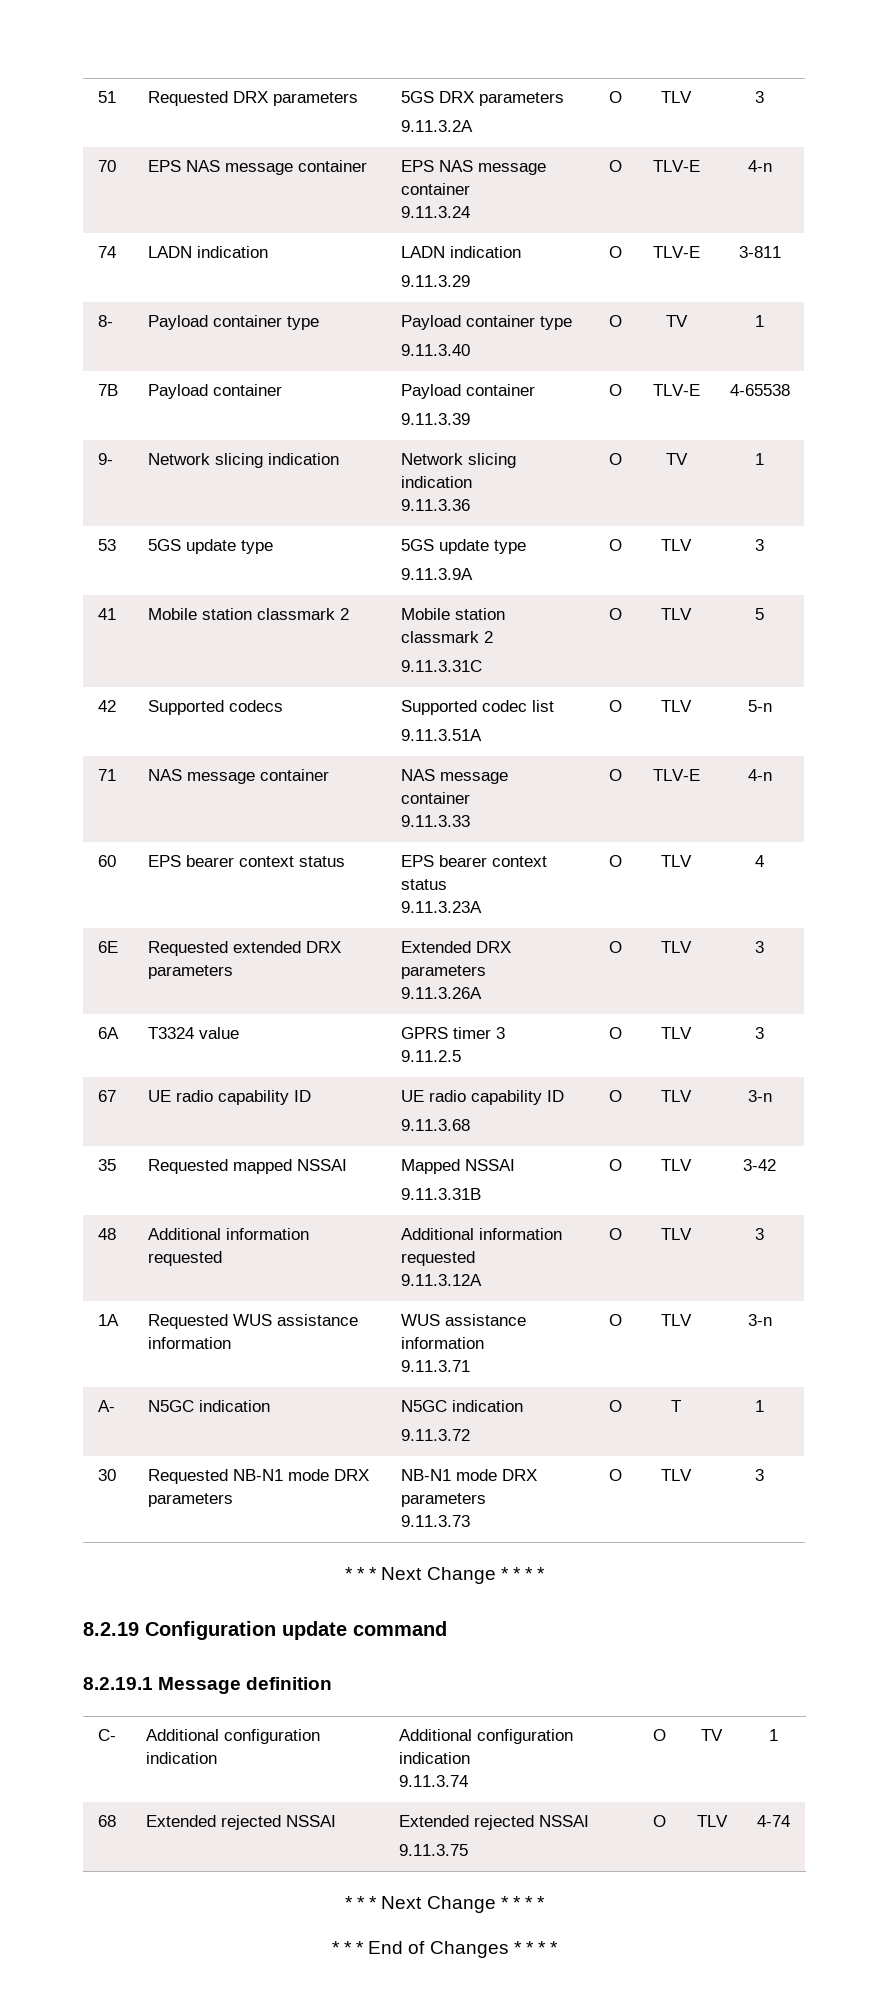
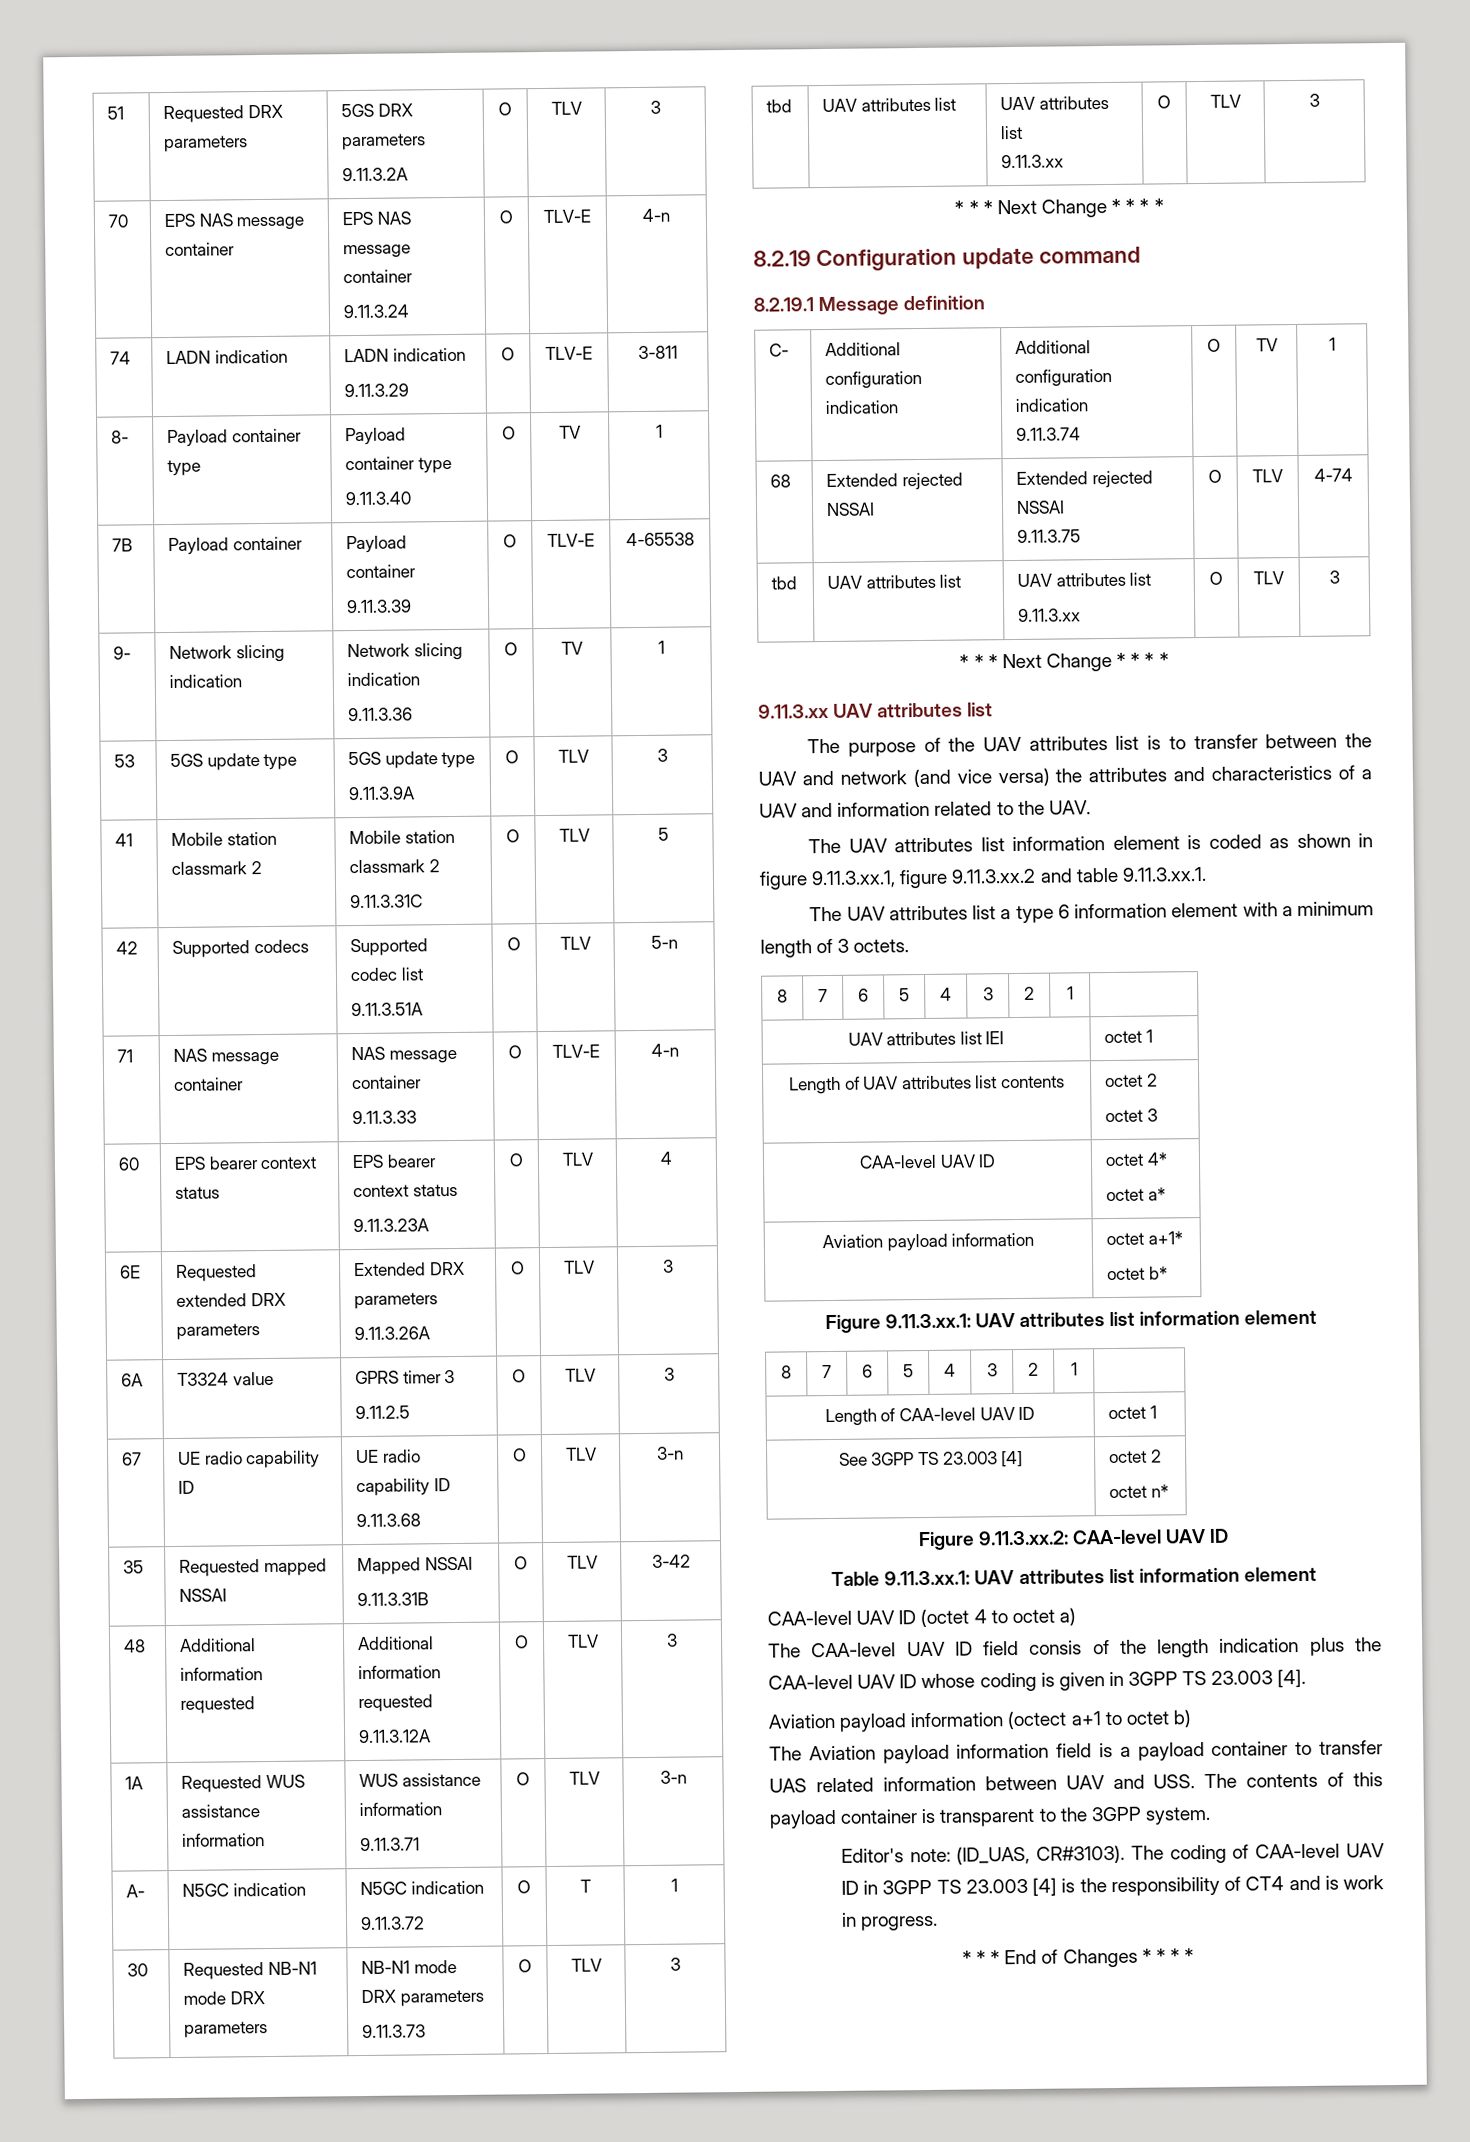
(764, 1475) none -> [766,99,793,113] [822,97,957,113] [1000,95,1109,111] [1000,125,1024,140] [1001,154,1065,169] [1157,95,1171,109] [1209,94,1241,108] [1308,93,1320,107] // tbd | UAV attributes list | UAV attributes list // 9.11.3.xx | O | TLV | 3
[344,1896,546,1913] // * * * Next Change * * * * -> [771,576,798,590] [827,574,962,589] [1017,572,1152,587] [1018,608,1082,622] [1209,571,1223,585] [1253,571,1284,585] [1328,570,1340,584] [959,652,1169,672] [758,702,994,719] [807,733,1372,757] [758,765,1372,788] [759,800,1091,818] [808,833,1373,854] [759,866,1207,890] [809,901,1374,924] [760,938,910,958] [777,989,788,1003] [818,989,828,1003] [858,988,869,1002] [899,988,910,1002] [940,987,952,1001] [982,987,994,1001] [1024,986,1035,1000] [1066,986,1074,1000] [847,1031,1005,1046] [1104,1029,1153,1044] [789,1075,1065,1095] [1105,1073,1158,1088] [1105,1108,1158,1123] [858,1154,997,1169] [1105,1152,1168,1167] [1106,1187,1166,1202] [821,1232,1035,1252] [1106,1231,1183,1246] [1107,1266,1168,1281] [824,1309,1318,1334] [781,1365,792,1379] [822,1364,832,1379] [862,1364,873,1378] [903,1364,914,1378] [944,1363,956,1377] [986,1363,998,1377] [1028,1362,1039,1376] [1070,1362,1078,1376] [824,1406,1036,1427] [1108,1405,1157,1420] [838,1450,1024,1468] [1109,1449,1162,1464] [1109,1484,1169,1499] [917,1528,1230,1551] [831,1566,1317,1587] [767,1607,1076,1628] [768,1637,1382,1658] [768,1668,1307,1692] [768,1709,1192,1732] [769,1740,1383,1764] [769,1772,1383,1793] [769,1806,1211,1829] [840,1843,1385,1865] [840,1875,1384,1897] [840,1912,938,1931] // tbd | UAV attributes list | UAV attributes list // 9.11.3.xx | O | TLV | 3 // * * * Next Change * * * * // 9.11.3.xx UAV attributes list // The purpose of the UAV attributes list is to transfer between the UAV and network (and vice versa) the attributes and characteristics of a UAV and information related to the UAV. // The UAV attributes list information element is coded as shown in figure 9.11.3.xx.1, figure 9.11.3.xx.2 and table 9.11.3.xx.1. // The UAV attributes list a type 6 information element with a minimum length of 3 octets. // 8 | 7 | 6 | 5 | 4 | 3 | 2 | 1 | // UAV attributes list IEI | octet 1 // Length of UAV attributes list contents | octet 2 // octet 3 // CAA-level UAV ID | octet 4* // octet a* // Aviation payload information | octet a+1* // octet b* // Figure 9.11.3.xx.1: UAV attributes list information element // 8 | 7 | 6 | 5 | 4 | 3 | 2 | 1 | // Length of CAA-level UAV ID | octet 1 // See 3GPP TS 23.003 [4] | octet 2 // octet n* // Figure 9.11.3.xx.2: CAA-level UAV ID // Table 9.11.3.xx.1: UAV attributes list information element // CAA-level UAV ID (octet 4 to octet a) // The CAA-level UAV ID field consis of the length indication plus the CAA-level UAV ID whose coding is given in 3GPP TS 23.003 [4]. // Aviation payload information (octect a+1 to octet b) // The Aviation payload information field is a payload container to transfer UAS related information between UAV and USS. The contents of this payload container is transparent to the 3GPP system. // Editor's note: (ID_UAS, CR#3103). The coding of CAA-level UAV ID in 3GPP TS 23.003 [4] is the responsibility of CT4 and is work in progress.

